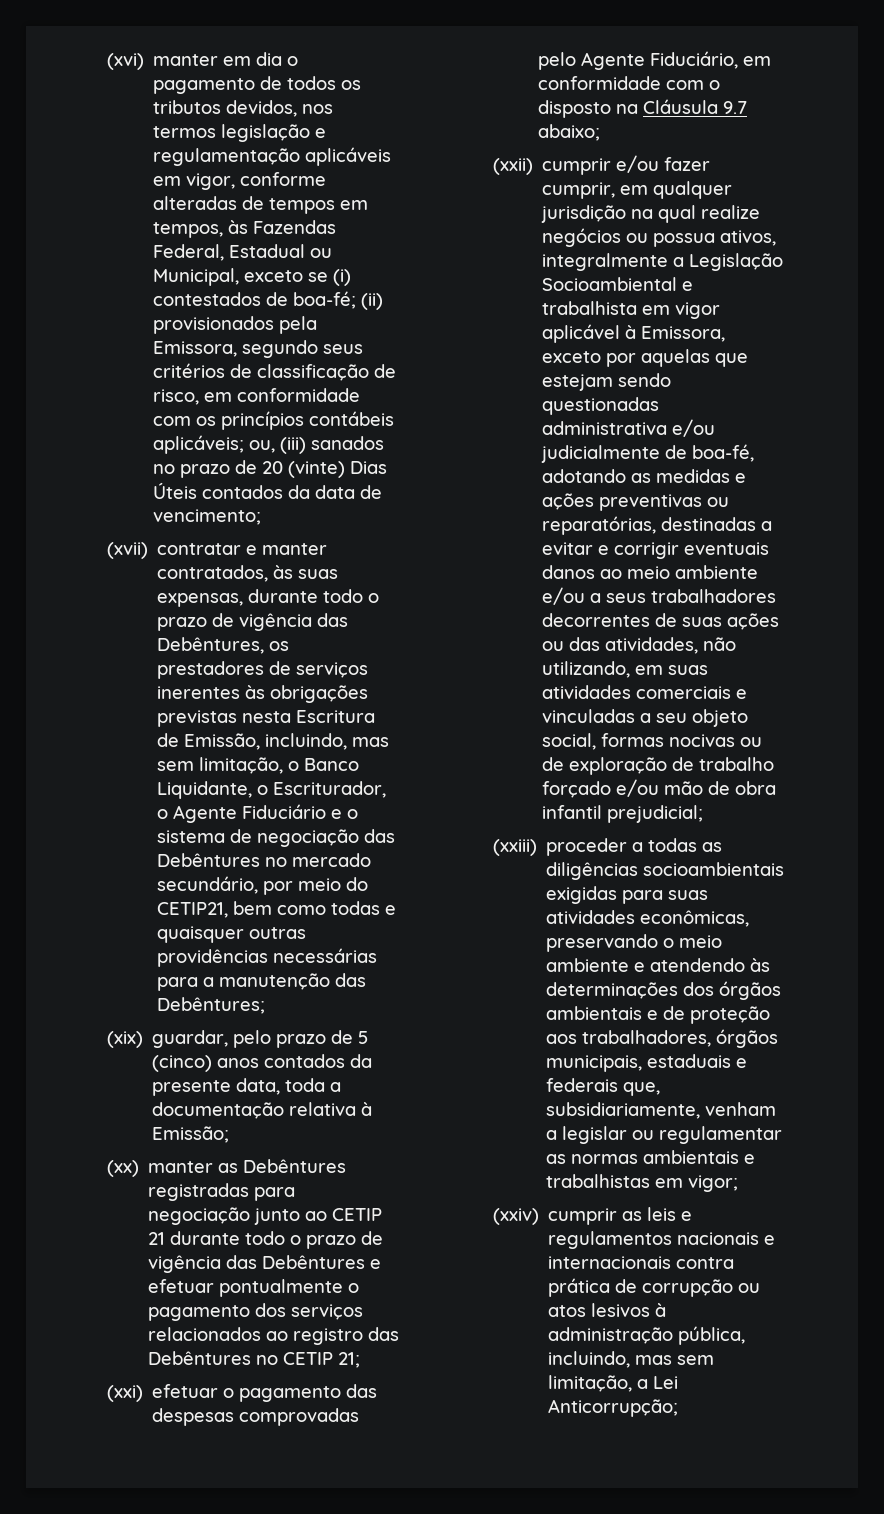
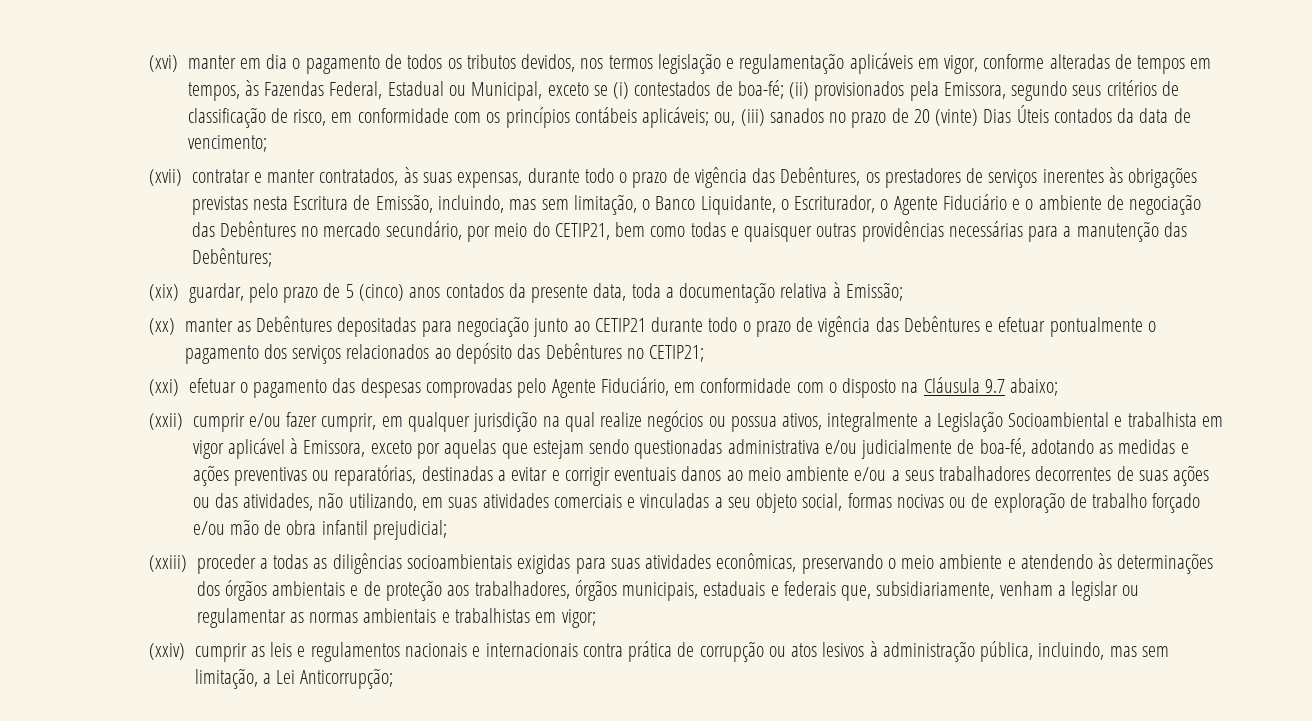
[156,830,225,843] sistema -> [1038,195,1102,210] ambiente
[147,1183,249,1201] registradas -> [337,317,417,337] depositadas
[331,1208,382,1221] [147,1232,165,1245] CETIP 21 -> [594,318,646,332] CETIP21
[292,1327,399,1345] [147,1351,360,1368] registro das Debêntures no CETIP 21; -> [455,343,705,364] depósito das Debêntures no CETIP21;

